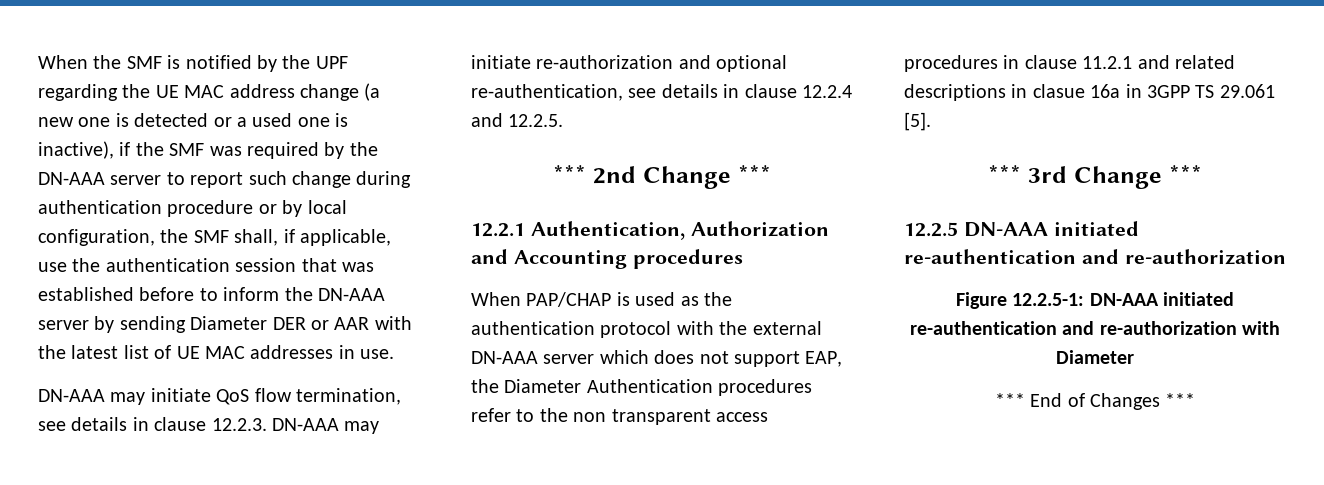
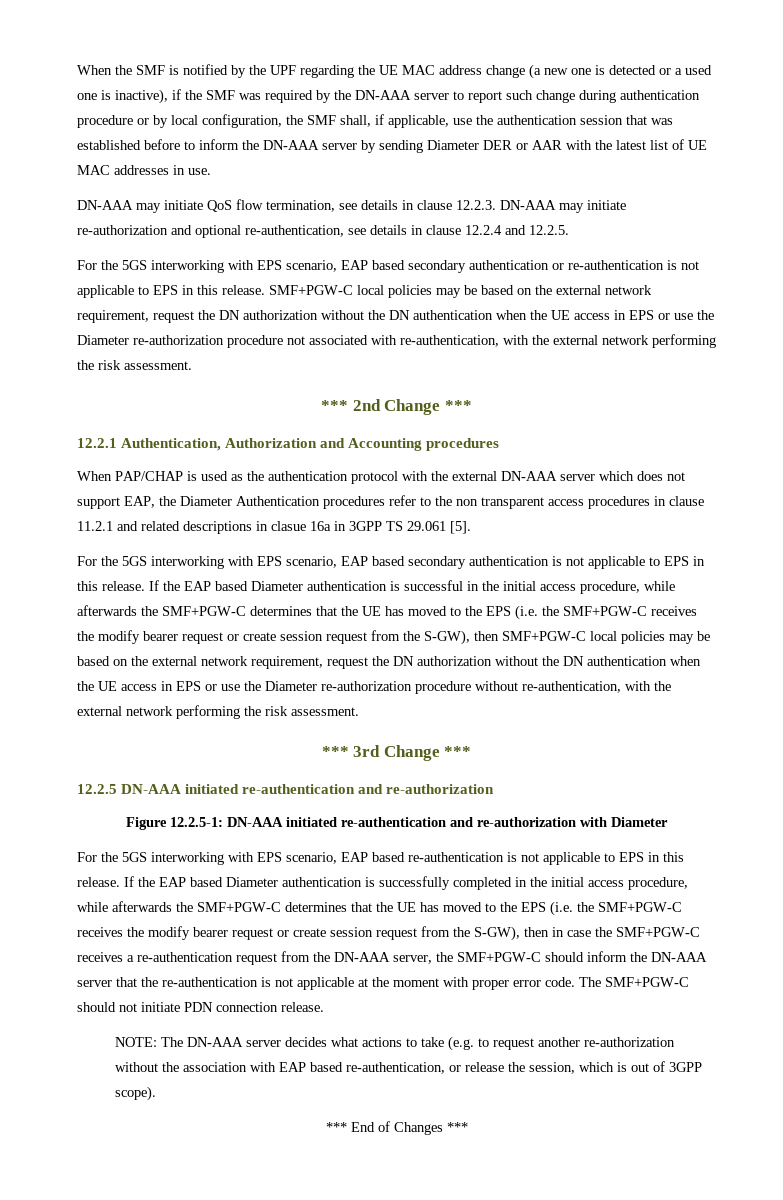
(564, 120) none -> [77,260,699,273] [77,285,652,298] [77,310,714,323] [77,334,716,348] [77,360,192,370] // For the 5GS interworking with EPS scenario, EAP based secondary authentication or re-authentication is not applicable to EPS in this release. SMF+PGW-C local policies may be based on the external network requirement, request the DN authorization without the DN authentication when the UE access in EPS or use the Diameter re-authorization procedure not associated with re-authentication, with the external network performing the risk assessment.
(931, 121) none -> [77,556,705,569] [77,580,675,594] [77,605,697,620] [77,630,710,645] [77,656,701,669] [77,681,671,694] [77,705,359,719] // For the 5GS interworking with EPS scenario, EAP based secondary authentication is not applicable to EPS in this release. If the EAP based Diameter authentication is successful in the initial access procedure, while afterwards the SMF+PGW-C determines that the UE has moved to the EPS (i.e. the SMF+PGW-C receives the modify bearer request or create session request from the S-GW), then SMF+PGW-C local policies may be based on the external network requirement, request the DN authorization without the DN authentication when the UE access in EPS or use the Diameter re-authorization procedure without re-authentication, with the external network performing the risk assessment.
(1134, 357) none -> [77,852,684,865] [77,876,688,890] [77,901,682,916] [77,926,700,941] [77,951,707,965] [77,977,689,990] [77,1002,324,1012] [115,1036,676,1051] [115,1061,703,1074] [115,1086,157,1101] // For the 5GS interworking with EPS scenario, EAP based re-authentication is not applicable to EPS in this release. If the EAP based Diameter authentication is successfully completed in the initial access procedure, while afterwards the SMF+PGW-C determines that the UE has moved to the EPS (i.e. the SMF+PGW-C receives the modify bearer request or create session request from the S-GW), then in case the SMF+PGW-C receives a re-authentication request from the DN-AAA server, the SMF+PGW-C should inform the DN-AAA server that the re-authentication is not applicable at the moment with proper error code. The SMF+PGW-C should not initiate PDN connection release. // NOTE: The DN-AAA server decides what actions to take (e.g. to request another re-authorization without the association with EAP based re-authentication, or release the session, which is out of 3GPP scope).

